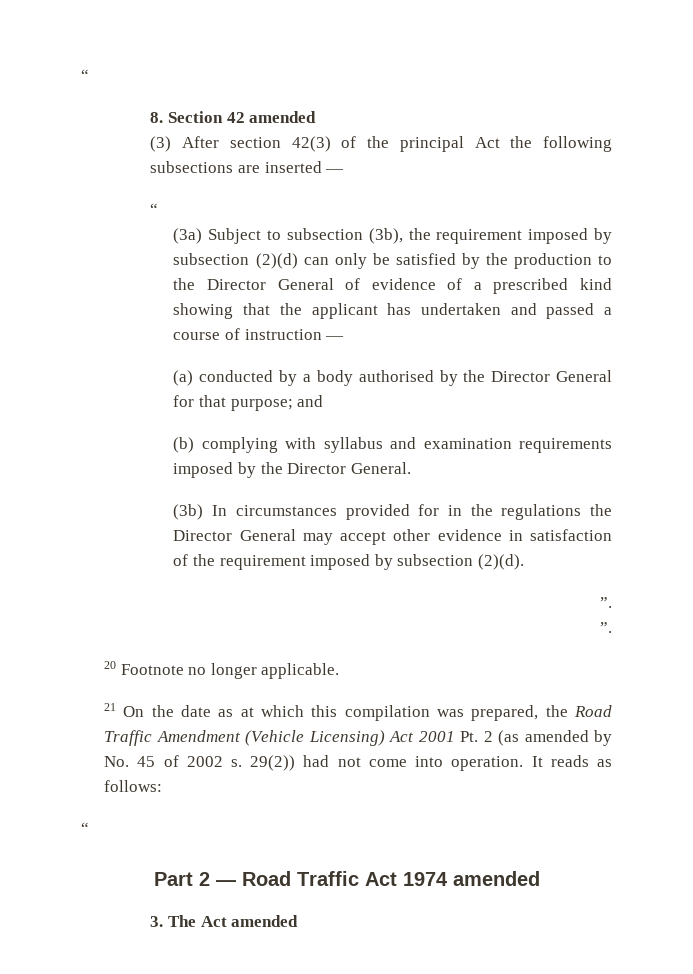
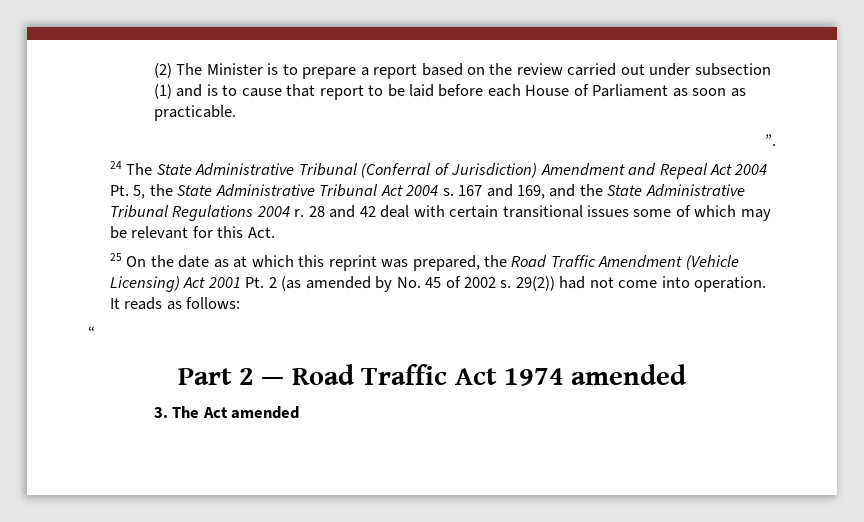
[81,69,89,81] [150,111,317,123] [150,136,613,152] [150,161,345,173] [150,203,159,215] [173,228,612,244] [173,253,612,269] [173,278,612,294] [173,303,612,319] [173,328,345,340] [173,370,612,386] [173,395,324,411] [173,437,612,453] [173,462,411,478] [173,504,612,520] [173,529,612,545] [173,554,525,570] [600,597,612,608] [600,622,612,633] [104,661,340,679] [104,703,117,711] “ // 8. Section 42 amended // (3) After section 42(3) of the principal Act the following subsections are inserted — // “ // (3a) Subject to subsection (3b), the requirement imposed by subsection (2)(d) can only be satisfied by the production to the Director General of evidence of a prescribed kind showing that the applicant has undertaken and passed a course of instruction — // (a) conducted by a body authorised by the Director General for that purpose; and // (b) complying with syllabus and examination requirements imposed by the Director General. // (3b) In circumstances provided for in the regulations the Director General may accept other evidence in satisfaction of the requirement imposed by subsection (2)(d). // ”. // ”. // 20 Footnote no longer applicable. // 21 -> [153,63,771,79] [153,84,746,100] [153,105,236,121] [765,134,776,146] [109,161,768,179] [109,184,745,199] [109,205,771,221] [109,226,275,239] [109,253,122,261] (2) The Minister is to prepare a report based on the review carried out under subsection (1) and is to cause that report to be laid before each House of Parliament as soon as practicable. // ”. // 24 The State Administrative Tribunal (Conferral of Jurisdiction) Amendment and Repeal Act 2004 Pt. 5, the State Administrative Tribunal Act 2004 s. 167 and 169, and the State Administrative Tribunal Regulations 2004 r. 28 and 42 deal with certain transitional issues some of which may be relevant for this Act. // 25
[344,705,430,721] compilation -> [328,255,377,271] reprint

